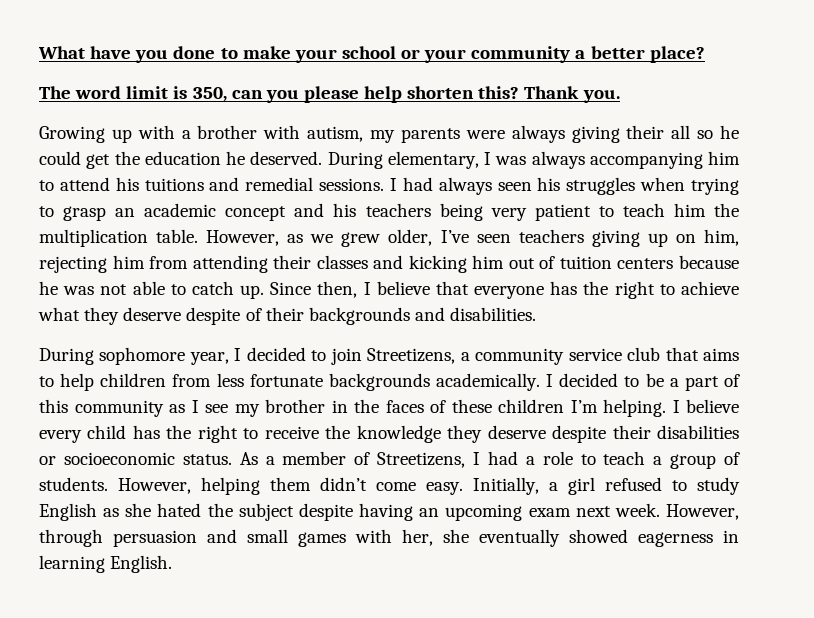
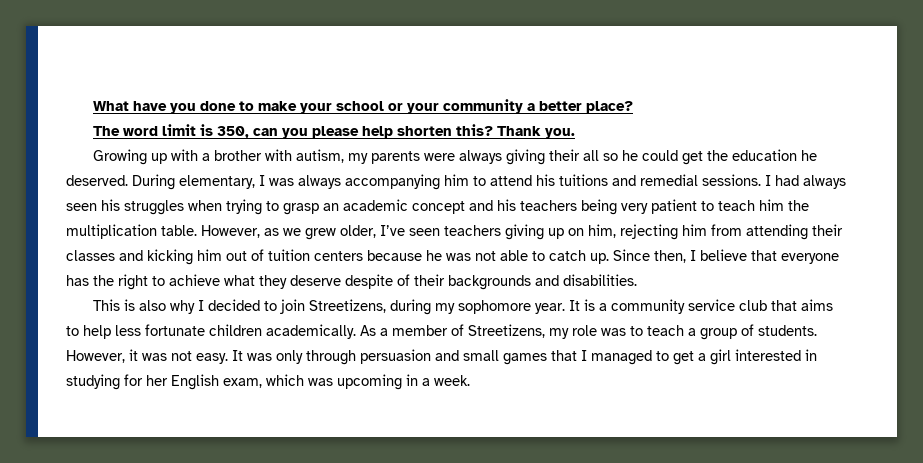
[39,347,229,365] During sophomore year, -> [92,299,195,314] This is also why
(456, 356) none -> [389,299,595,315] during my sophomore year. It is
[100,373,740,391] [39,399,739,417] [39,425,739,443] [39,452,232,465] children from less fortunate backgrounds academically. I decided to be a part of this community as I see my brother in the faces of these children I’m helping. I believe every child has the right to receive the knowledge they deserve despite their disabilities or socioeconomic status. -> [115,324,356,339] less fortunate children academically.
[473,451,573,465] I had a role -> [549,325,626,339] my role was
[201,477,740,495] [39,503,739,521] helping them didn’t come easy. Initially, a girl refused to study English as she hated the subject despite having an upcoming exam next week. However, -> [129,349,303,364] it was not easy. It was only
[355,529,739,547] [39,555,173,573] with her, she eventually showed eagerness in learning English. -> [551,349,817,365] [66,374,470,390] that I managed to get a girl interested in studying for her English exam, which was upcoming in a week.

